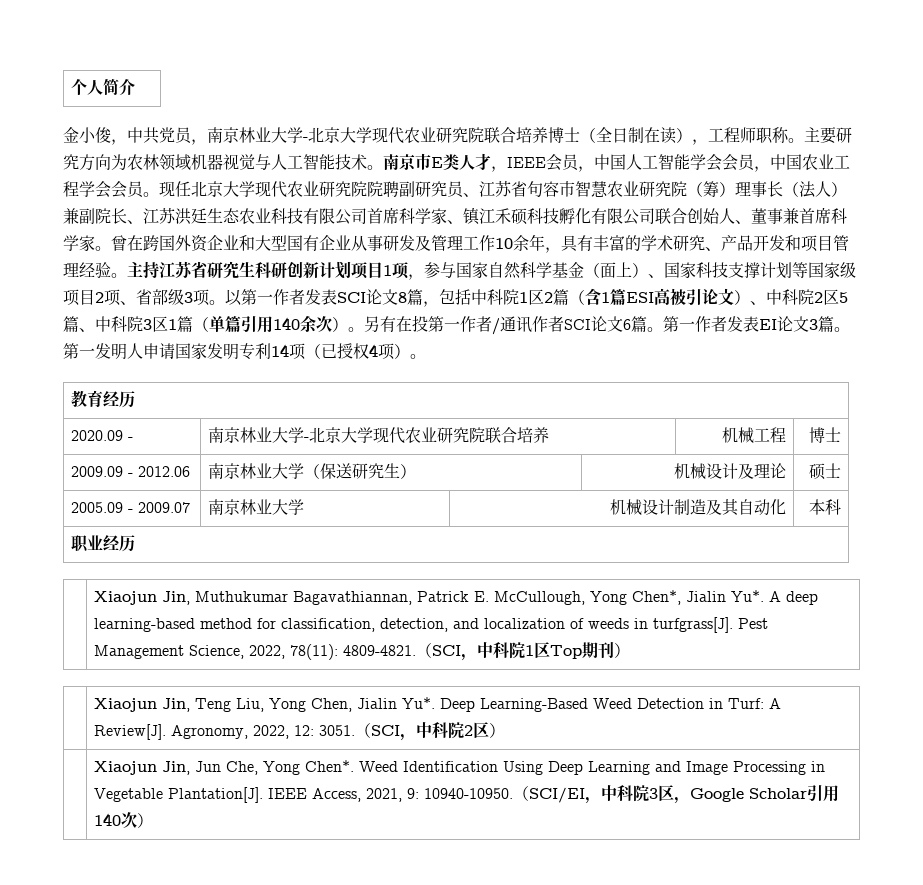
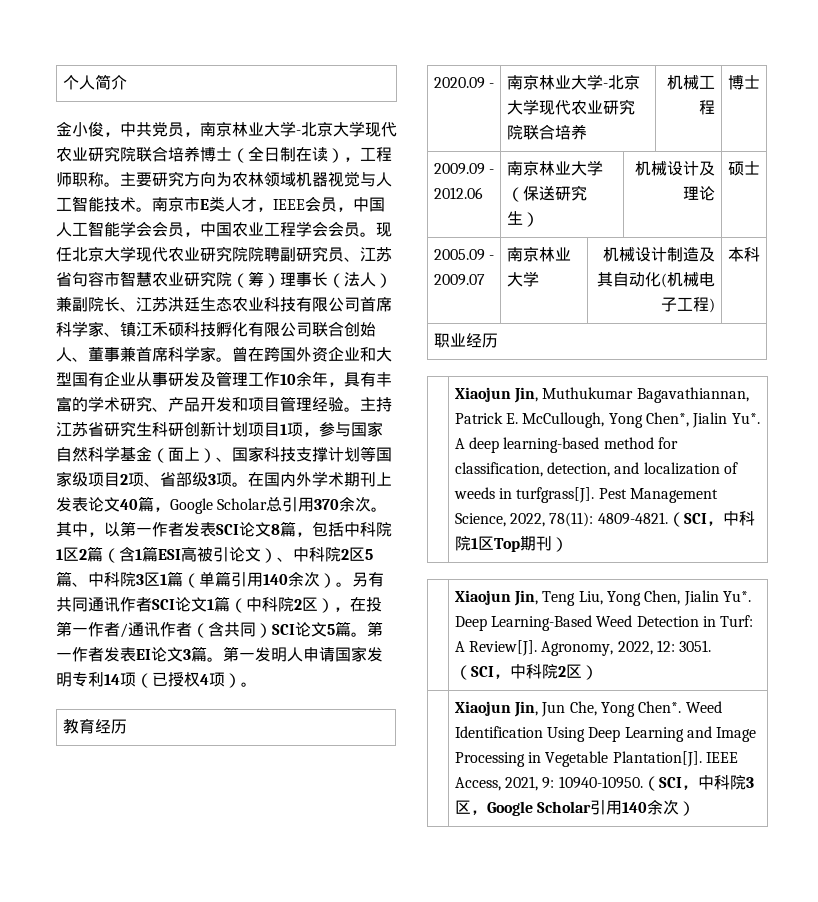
(225, 302) none -> [248,471,392,487] [56,496,388,514] [56,522,104,537] 在国内外学术期刊上发表论文40篇，Google Scholar总引用370余次。其中，
(396, 324) none -> [56,596,350,613] 共同通讯作者SCI论文1篇（中科院2区），
[564,316,631,332] SCI论文6 -> [192,622,335,638] （含共同）SCI论文5
(787, 507) none -> [661,272,716,288] [661,297,716,313] (机械电子工程)
[528,787,585,803] SCI/EI -> [658,777,682,788] SCI
(121, 819) none -> [647,800,664,815] 余

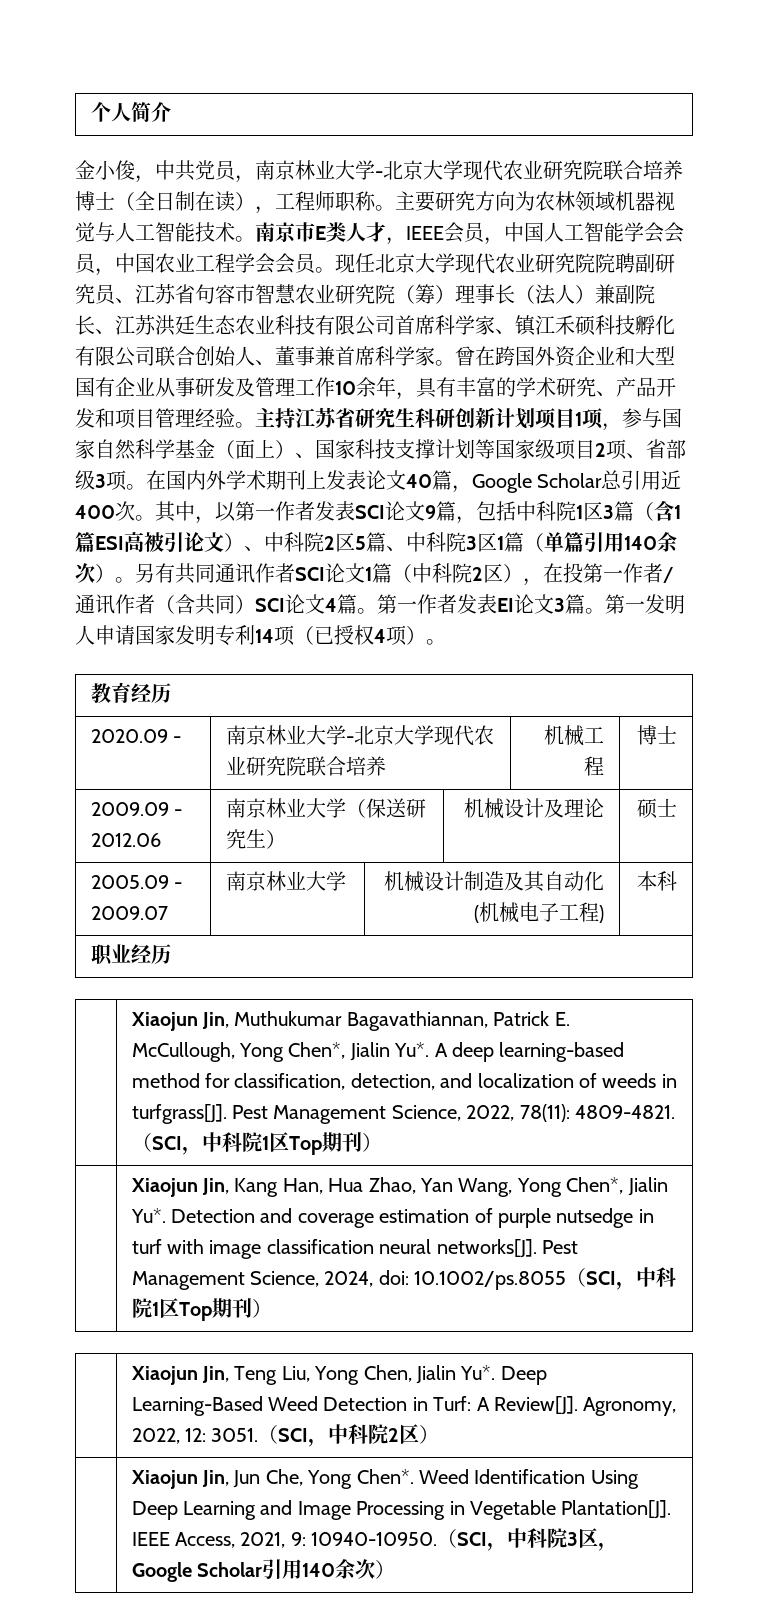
[314,497,356,512] 370余 -> [661,470,682,490] [75,505,115,519] 近400
[271,524,280,535] 8 -> [425,505,436,519] 9
[79,549,87,560] 2 -> [603,505,614,519] 3
[327,624,335,635] 5 -> [325,598,337,612] 4
(568, 544) none -> [130,1177,668,1197] [130,1208,654,1228] [131,1239,579,1259] [131,1267,677,1290] [131,1298,272,1321] // | Xiaojun Jin, Kang Han, Hua Zhao, Yan Wang, Yong Chen*, Jialin Yu*. Detection and coverage estimation of purple nutsedge in turf with image classification neural networks[J]. Pest Management Science, 2024, doi: 10.1002/ps.8055（SCI，中科院1区Top期刊）

